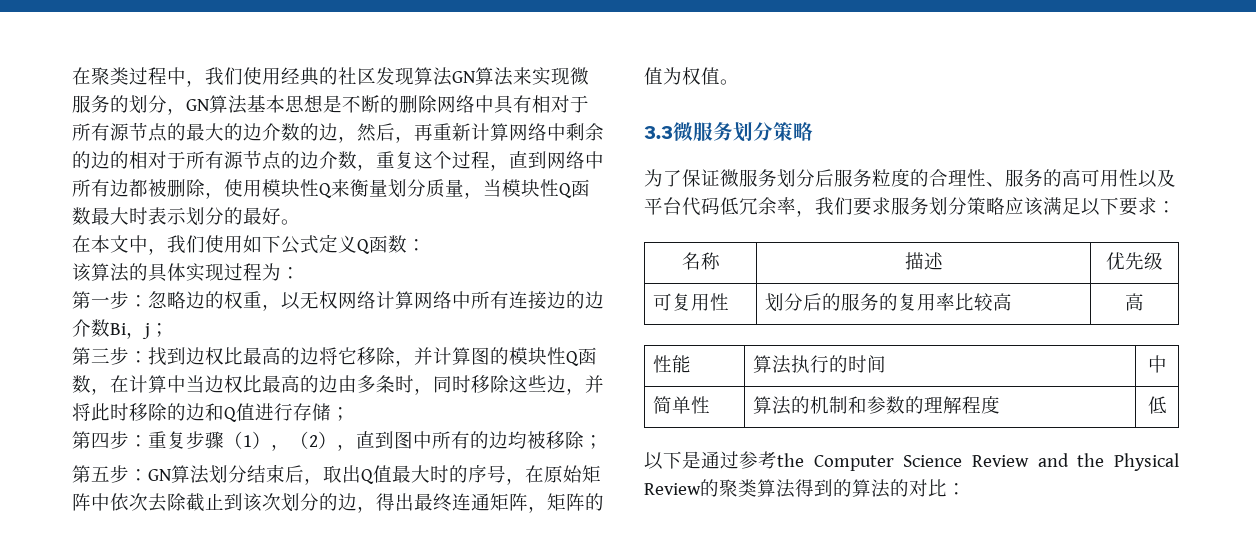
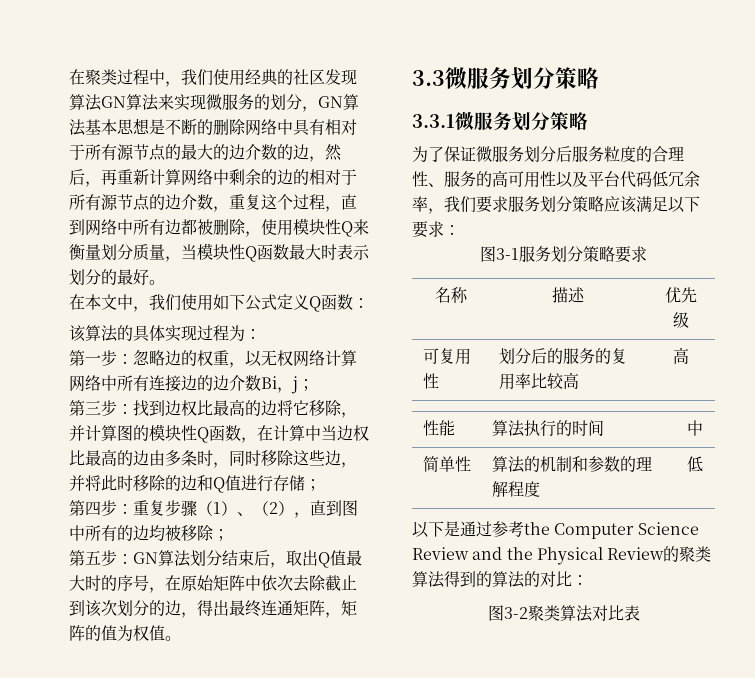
[271,444,290,451] ， -> [237,512,253,516] 、
(813, 131) none -> [412,111,588,131] // 3.3.1微服务划分策略
(1176, 207) none -> [480,246,647,263] // 图3-1服务划分策略要求
(966, 489) none -> [487,605,640,622] // 图3-2聚类算法对比表

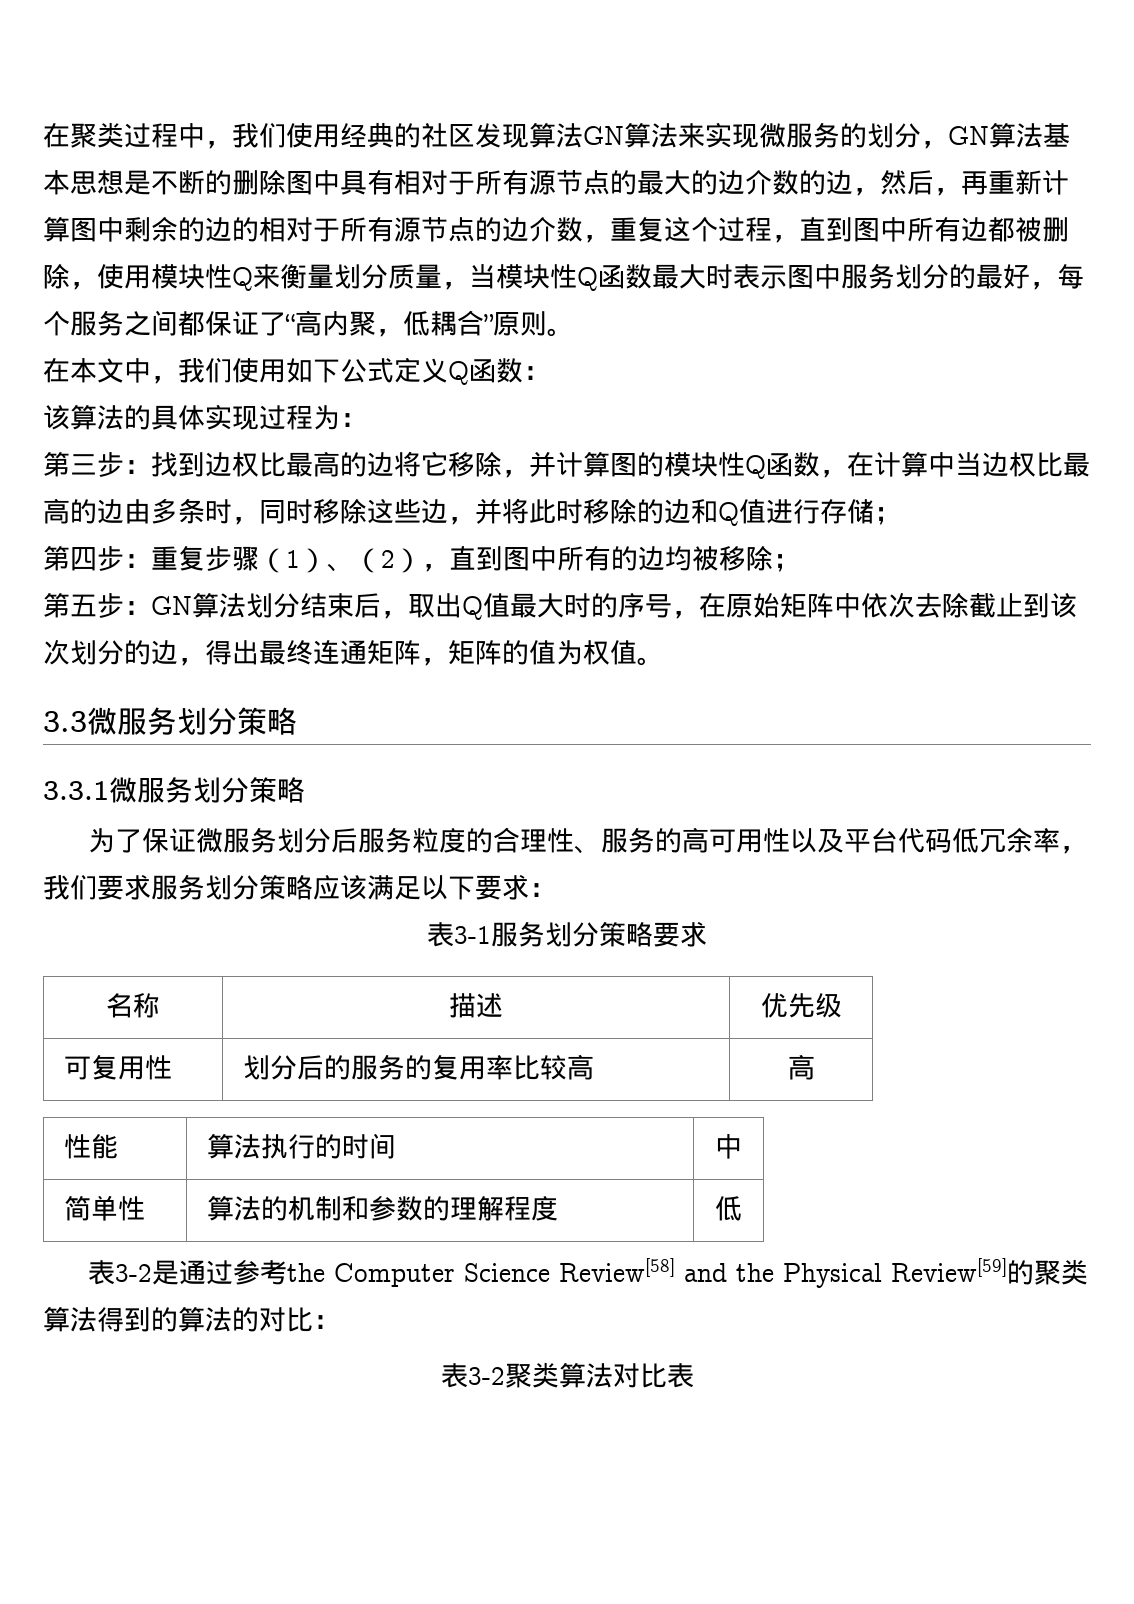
[245,119,277,136] 网络 -> [286,171,313,195] 图
[181,169,213,186] 网络 -> [70,218,97,242] 图
[85,219,117,236] 网络 -> [853,218,880,242] 图
(370, 252) none -> [787,263,895,289] 图中服务
(149, 277) none -> [1030,264,1084,290] [43,310,547,337] ，每个服务之间都保证了“高内聚，低耦合”原则
[69,350,357,368] [69,375,314,394] // 第一步：忽略边的权重，以无权网络计算网络中所有连接边的边介数Bi，j； -> (367, 420) none
[480,246,496,262] 图 -> [427,922,454,947] 表
[412,521,444,538] 以下 -> [88,1260,153,1285] 表3-2
[412,547,469,560] Review -> [559,1258,676,1282] Review[58]
[607,547,665,560] Review -> [891,1258,1008,1282] Review[59]
[487,605,504,621] 图 -> [440,1363,468,1388] 表

